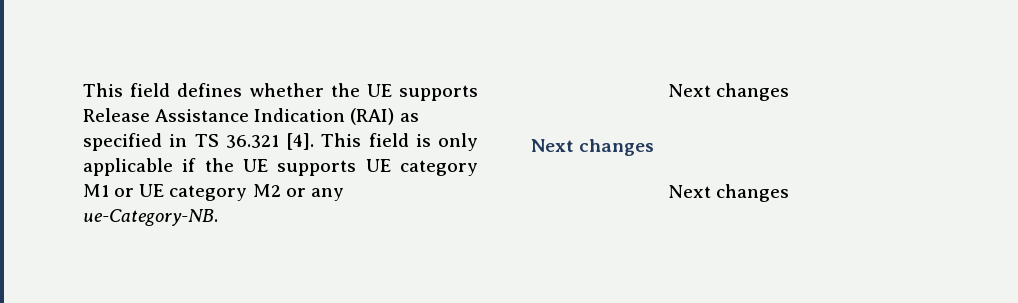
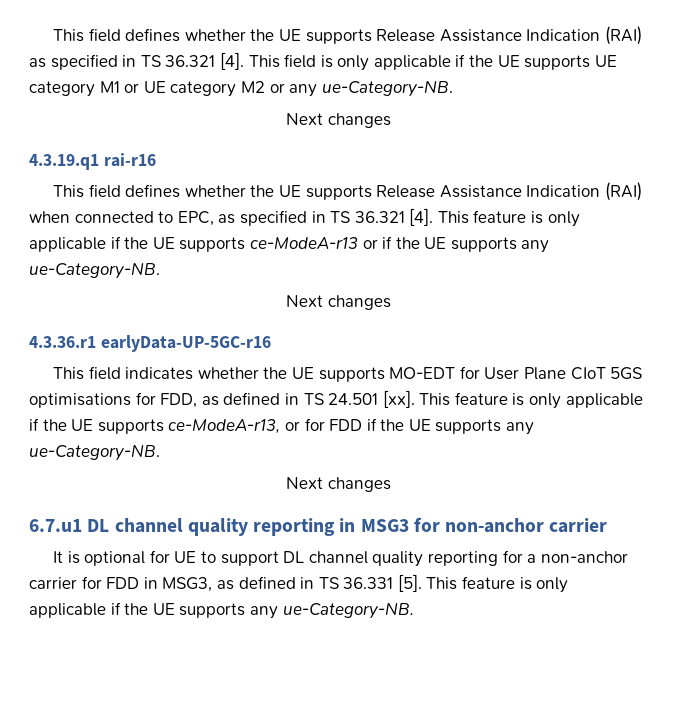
[531,139,655,156] [667,184,790,202] Next changes // Next changes -> [29,153,156,170] [53,182,642,201] [29,208,580,227] [29,236,550,253] [29,262,160,279] [286,295,391,310] [29,335,271,352] [53,366,643,382] [29,390,643,409] [29,418,535,435] [29,444,160,461] [286,477,391,492] [29,517,608,536] [53,550,628,567] [29,574,569,593] [29,602,414,619] 4.3.19.q1 rai-r16 // This field defines whether the UE supports Release Assistance Indication (RAI) when connected to EPC, as specified in TS 36.321 [4]. This feature is only applicable if the UE supports ce-ModeA-r13 or if the UE supports any ue-Category-NB. // Next changes // 4.3.36.r1 earlyData-UP-5GC-r16 // This field indicates whether the UE supports MO-EDT for User Plane CIoT 5GS optimisations for FDD, as defined in TS 24.501 [xx]. This feature is only applicable if the UE supports ce-ModeA-r13, or for FDD if the UE supports any ue-Category-NB. // Next changes // 6.7.u1 DL channel quality reporting in MSG3 for non-anchor carrier // It is optional for UE to support DL channel quality reporting for a non-anchor carrier for FDD in MSG3, as defined in TS 36.331 [5]. This feature is only applicable if the UE supports any ue-Category-NB.

